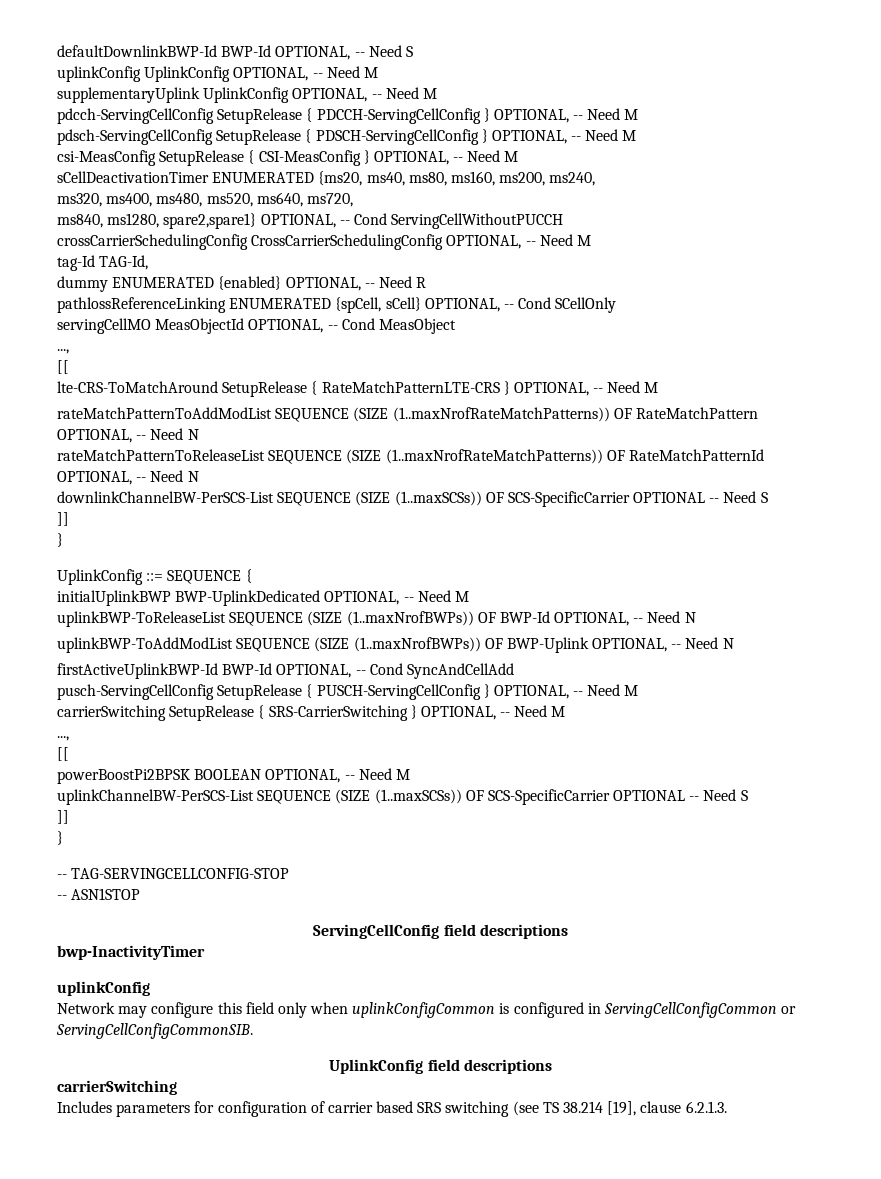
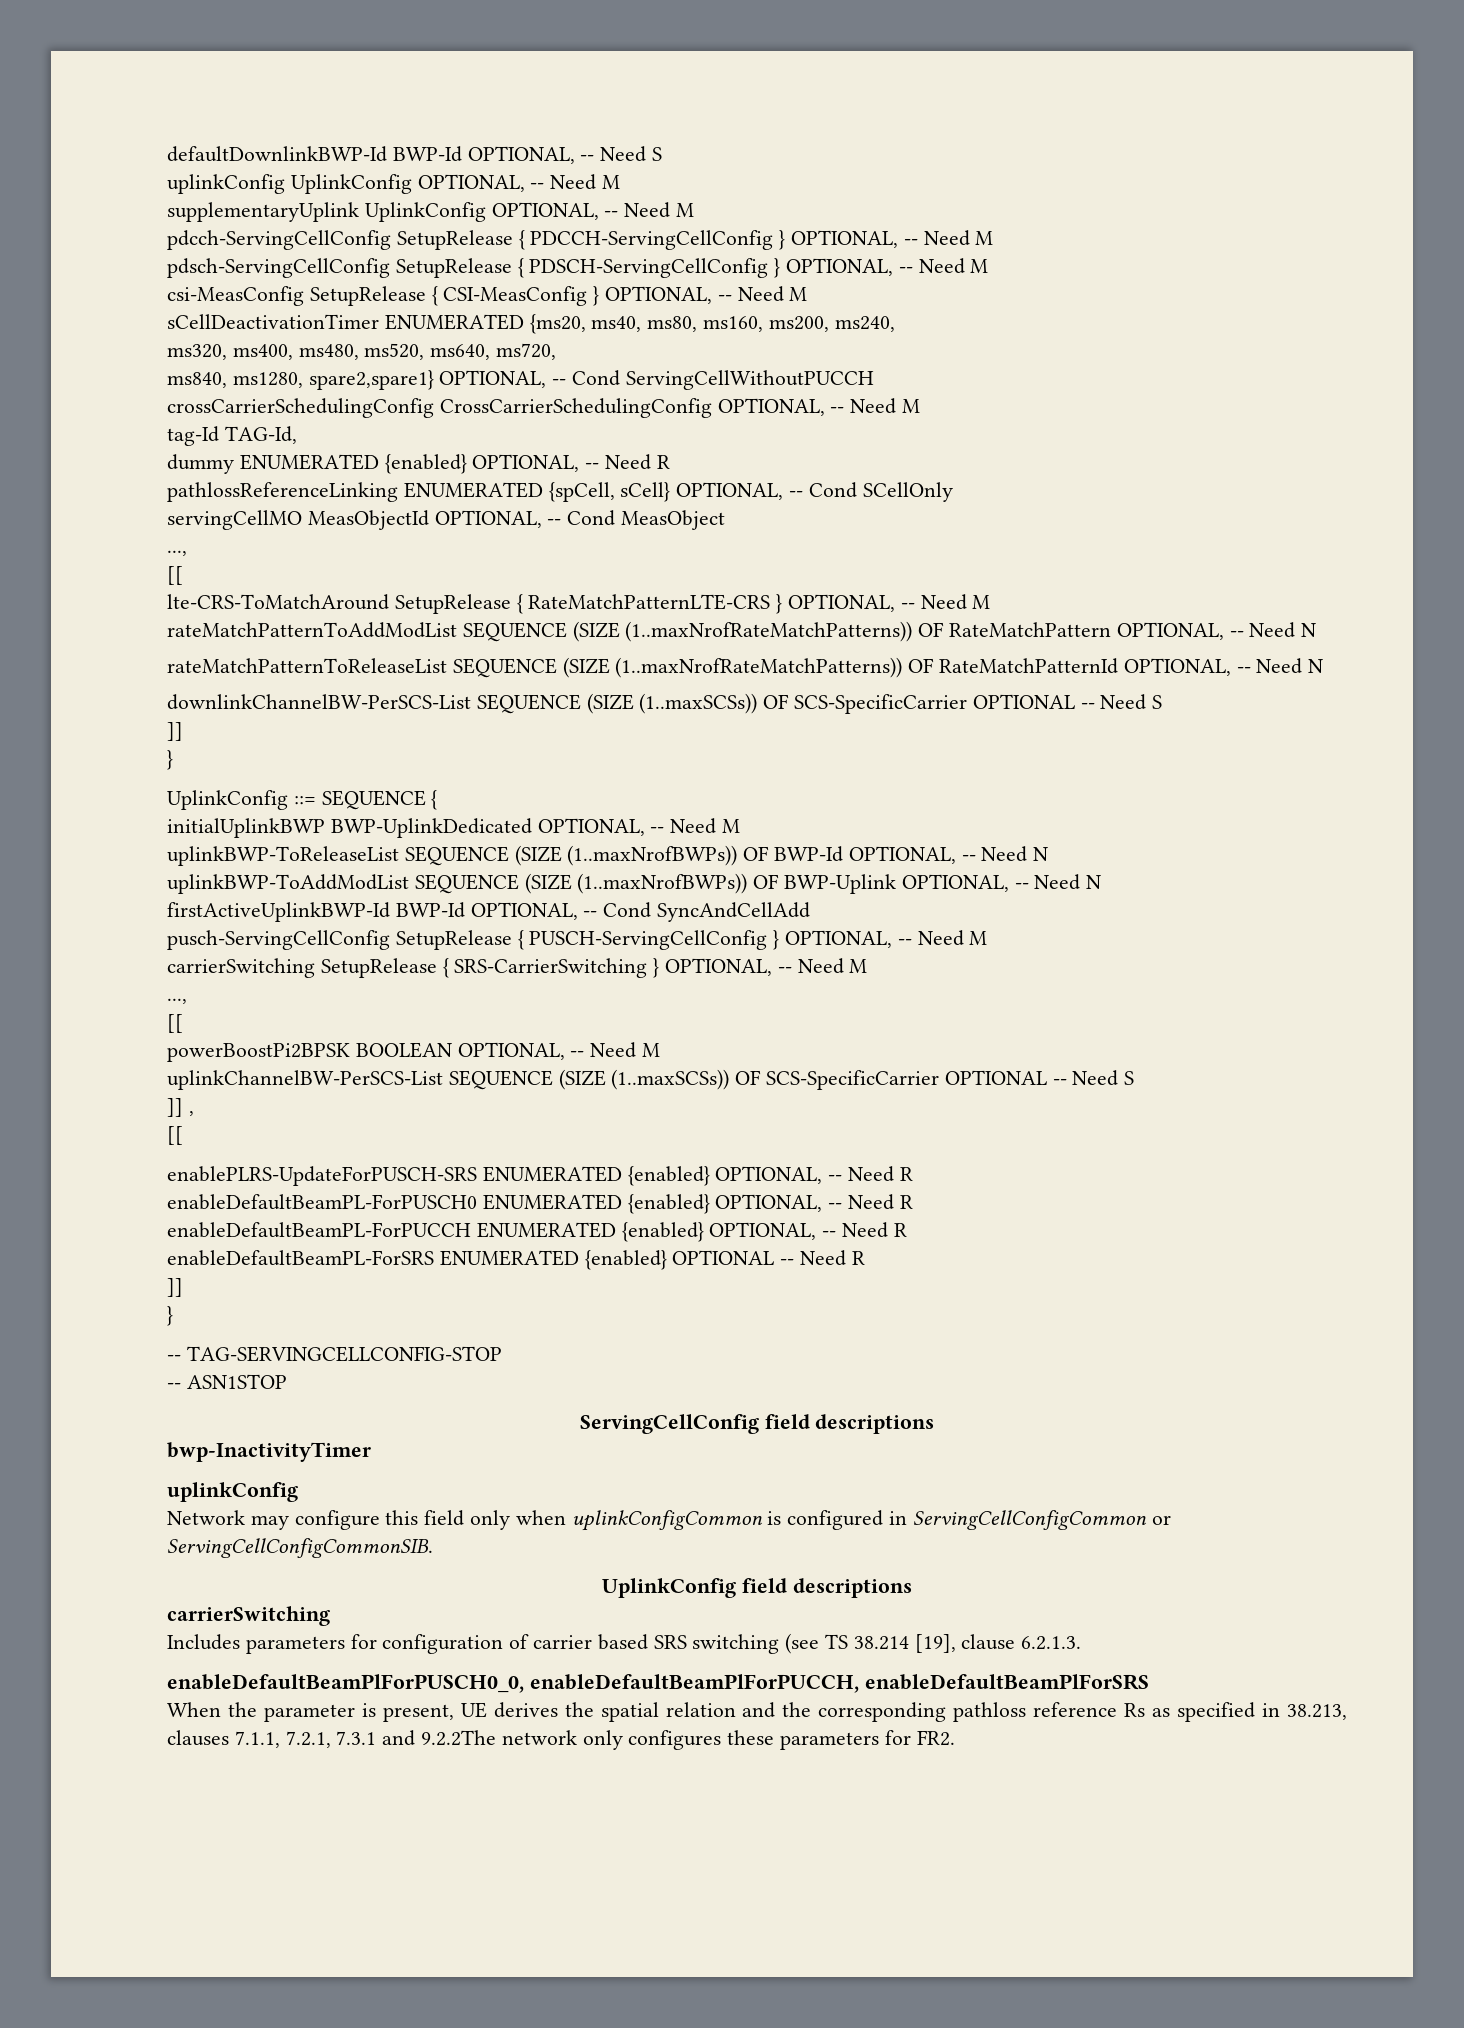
(748, 795) none -> [167,1098,194,1117] [167,1126,183,1145] [167,1166,913,1186] [167,1194,913,1214] [167,1222,907,1242] [167,1250,865,1270] // ]] , // [[ // enablePLRS-UpdateForPUSCH-SRS ENUMERATED {enabled} OPTIONAL, -- Need R // enableDefaultBeamPL-ForPUSCH0 ENUMERATED {enabled} OPTIONAL, -- Need R // enableDefaultBeamPL-ForPUCCH ENUMERATED {enabled} OPTIONAL, -- Need R // enableDefaultBeamPL-ForSRS ENUMERATED {enabled} OPTIONAL -- Need R
(727, 1107) none -> [167,1674,1149,1693] [167,1702,1347,1722] [167,1730,955,1750] // enableDefaultBeamPlForPUSCH0_0, enableDefaultBeamPlForPUCCH, enableDefaultBeamPlForSRS // When the parameter is present, UE derives the spatial relation and the corresponding pathloss reference Rs as specified in 38.213, clauses 7.1.1, 7.2.1, 7.3.1 and 9.2.2The network only configures these parameters for FR2.

